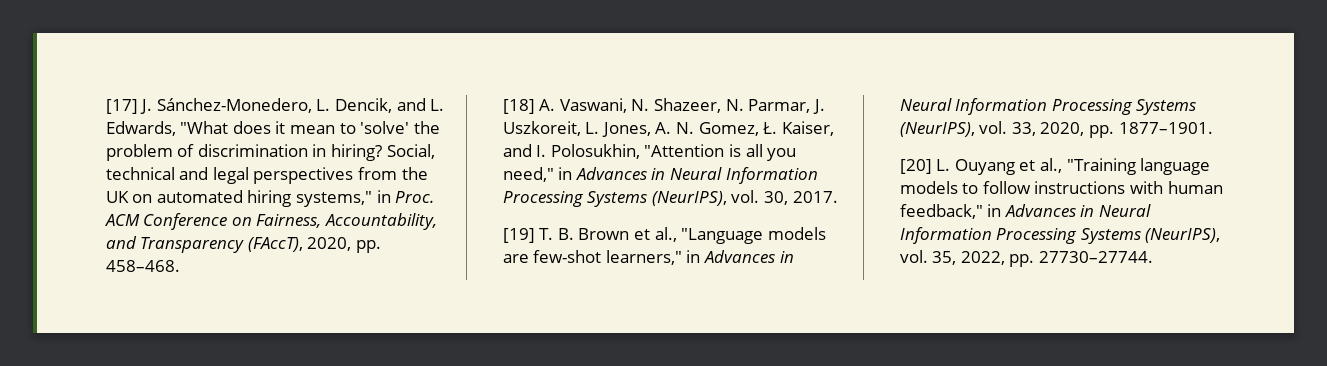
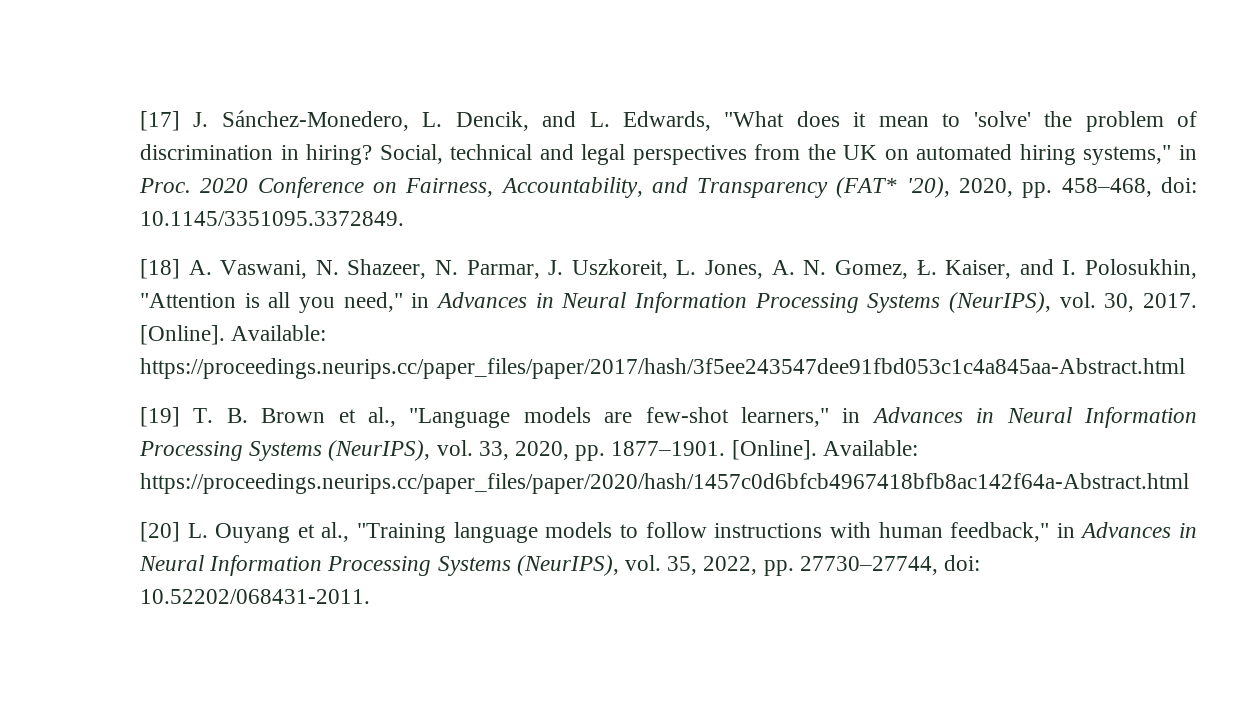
[104,214,140,226] ACM -> [200,178,249,193] 2020
[247,237,382,253] [105,260,180,272] (FAccT), 2020, pp. 458–468. -> [836,177,1197,198] [139,211,404,226] (FAT* '20), 2020, pp. 458–468, doi: 10.1145/3351095.3372849.
(838, 197) none -> [139,325,327,345] [139,358,1185,379] [Online]. Available: https://proceedings.neurips.cc/paper_files/paper/2017/hash/3f5ee243547dee91fbd053c1c4a845aa-Abstract.html
(1213, 128) none -> [731,440,918,460] [139,473,1189,494] [Online]. Available: https://proceedings.neurips.cc/paper_files/paper/2020/hash/1457c0d6bfcb4967418bfb8ac142f64a-Abstract.html
[1039,251,1154,263] 27730–27744. -> [799,555,981,575] [139,589,370,604] 27730–27744, doi: 10.52202/068431-2011.

